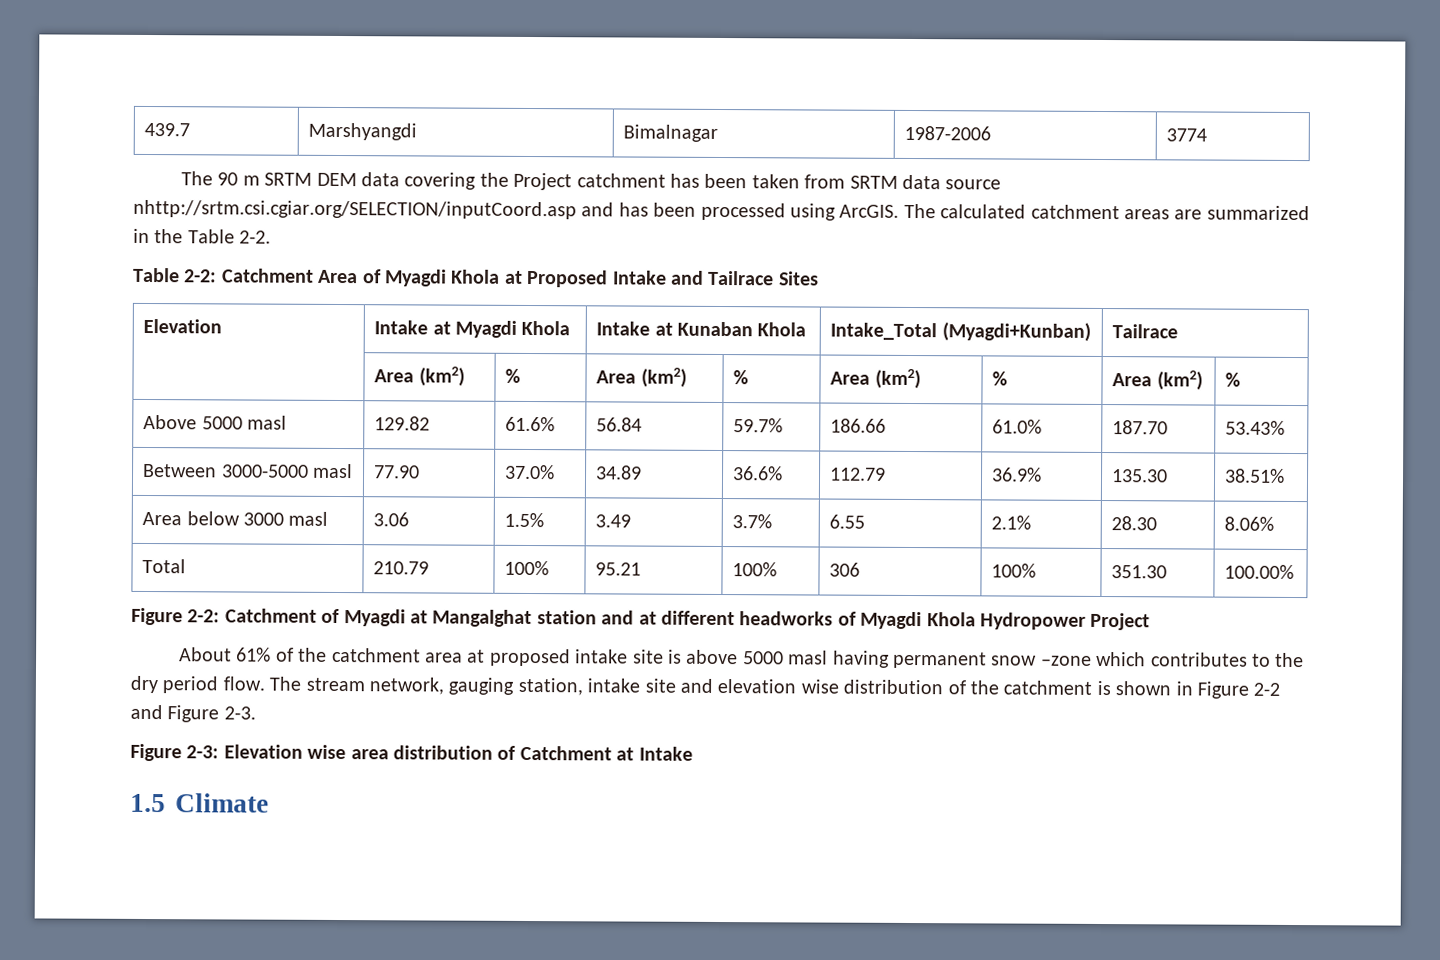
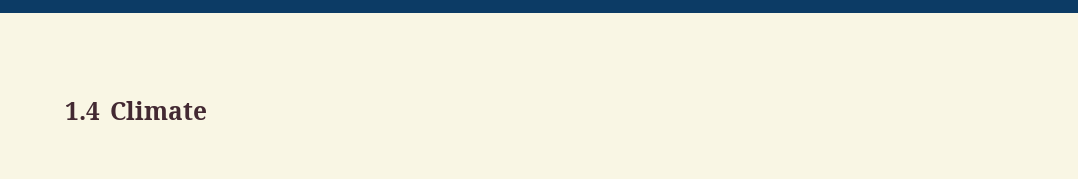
[144,122,191,137] [308,122,418,141] [623,124,719,142] [904,125,992,141] [1166,128,1208,142] [181,171,1002,191] [133,199,1310,221] [133,228,272,244] [133,267,819,288] [143,318,223,334] [374,320,571,338] [596,321,807,337] [830,322,1091,342] [1112,324,1179,339] [374,366,465,387] [505,368,522,383] [596,367,687,388] [733,370,750,385] [830,368,921,390] [992,371,1009,386] [1112,370,1203,391] [1225,372,1242,387] [143,414,288,430] [374,416,431,431] [505,416,556,432] [596,417,643,432] [733,418,784,433] [830,418,887,433] [992,419,1043,434] [1112,420,1169,435] [1225,420,1286,435] [143,463,354,479] [374,465,421,479] [505,464,556,480] [596,465,643,480] [732,466,784,481] [829,467,887,481] [991,467,1043,482] [1111,469,1169,483] [1224,468,1286,483] [142,511,329,526] [373,512,410,527] [504,512,545,528] [595,514,632,528] [732,514,773,529] [829,514,866,529] [991,515,1032,530] [1111,516,1158,531] [1224,516,1275,531] [142,558,187,574] [373,561,430,575] [504,560,550,576] [595,562,642,576] [732,562,778,577] [829,562,861,577] [991,563,1037,578] [1111,565,1168,579] [1224,564,1295,580] [131,607,1151,631] [179,647,1305,669] [130,675,1281,699] [130,704,256,723] [130,743,693,762] [130,793,166,813] 439.7 | Marshyangdi | Bimalnagar | 1987-2006 | 3774 // The 90 m SRTM DEM data covering the Project catchment has been taken from SRTM data source nhttp://srtm.csi.cgiar.org/SELECTION/inputCoord.asp and has been processed using ArcGIS. The calculated catchment areas are summarized in the Table 2-2. // Table 2-2: Catchment Area of Myagdi Khola at Proposed Intake and Tailrace Sites // Elevation | Intake at Myagdi Khola | Intake at Kunaban Khola | Intake_Total (Myagdi+Kunban) | Tailrace // | Area (km2) | % | Area (km2) | % | Area (km2) | % | Area (km2) | % // Above 5000 masl | 129.82 | 61.6% | 56.84 | 59.7% | 186.66 | 61.0% | 187.70 | 53.43% // Between 3000-5000 masl | 77.90 | 37.0% | 34.89 | 36.6% | 112.79 | 36.9% | 135.30 | 38.51% // Area below 3000 masl | 3.06 | 1.5% | 3.49 | 3.7% | 6.55 | 2.1% | 28.30 | 8.06% // Total | 210.79 | 100% | 95.21 | 100% | 306 | 100% | 351.30 | 100.00% // Figure 2-2: Catchment of Myagdi at Mangalghat station and at different headworks of Myagdi Khola Hydropower Project // About 61% of the catchment area at proposed intake site is above 5000 masl having permanent snow –zone which contributes to the dry period flow. The stream network, gauging station, intake site and elevation wise distribution of the catchment is shown in Figure 2-2 and Figure 2-3. // Figure 2-3: Elevation wise area distribution of Catchment at Intake // 1.5 -> [65,102,100,120] 1.4

